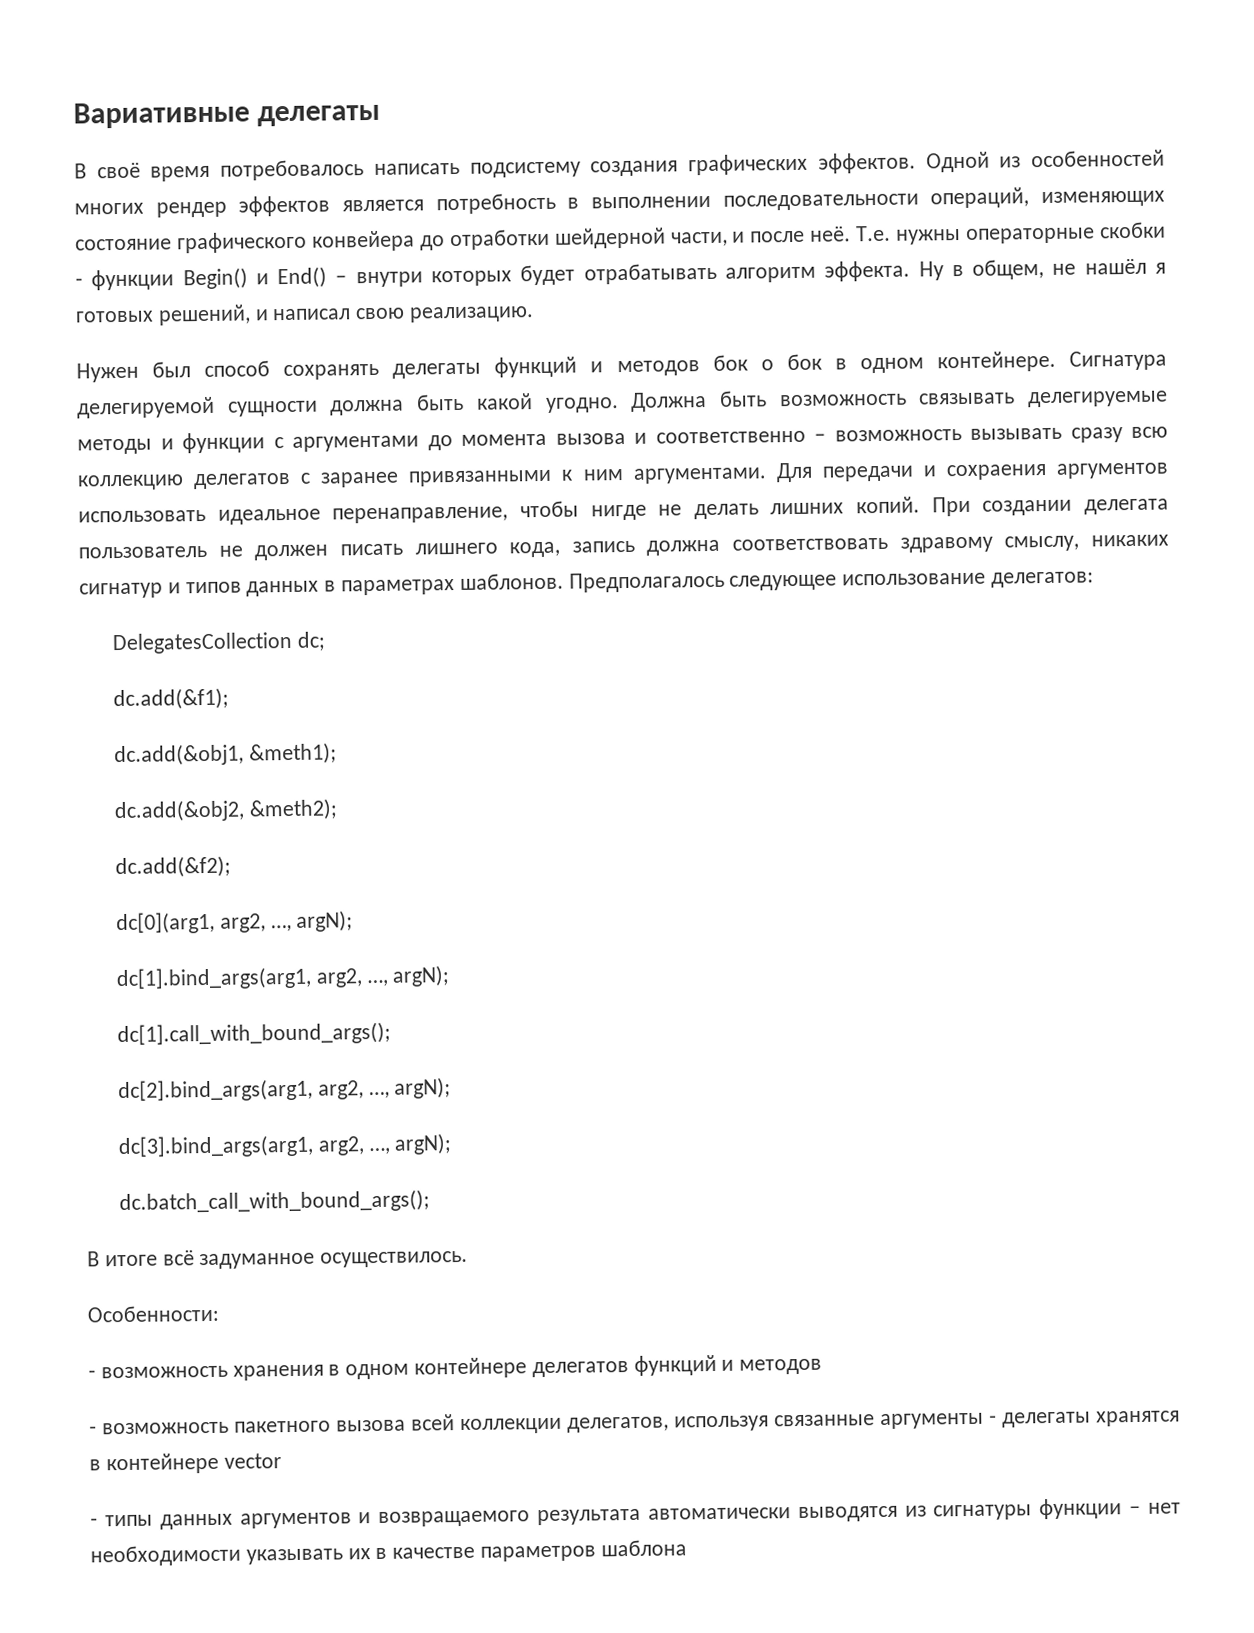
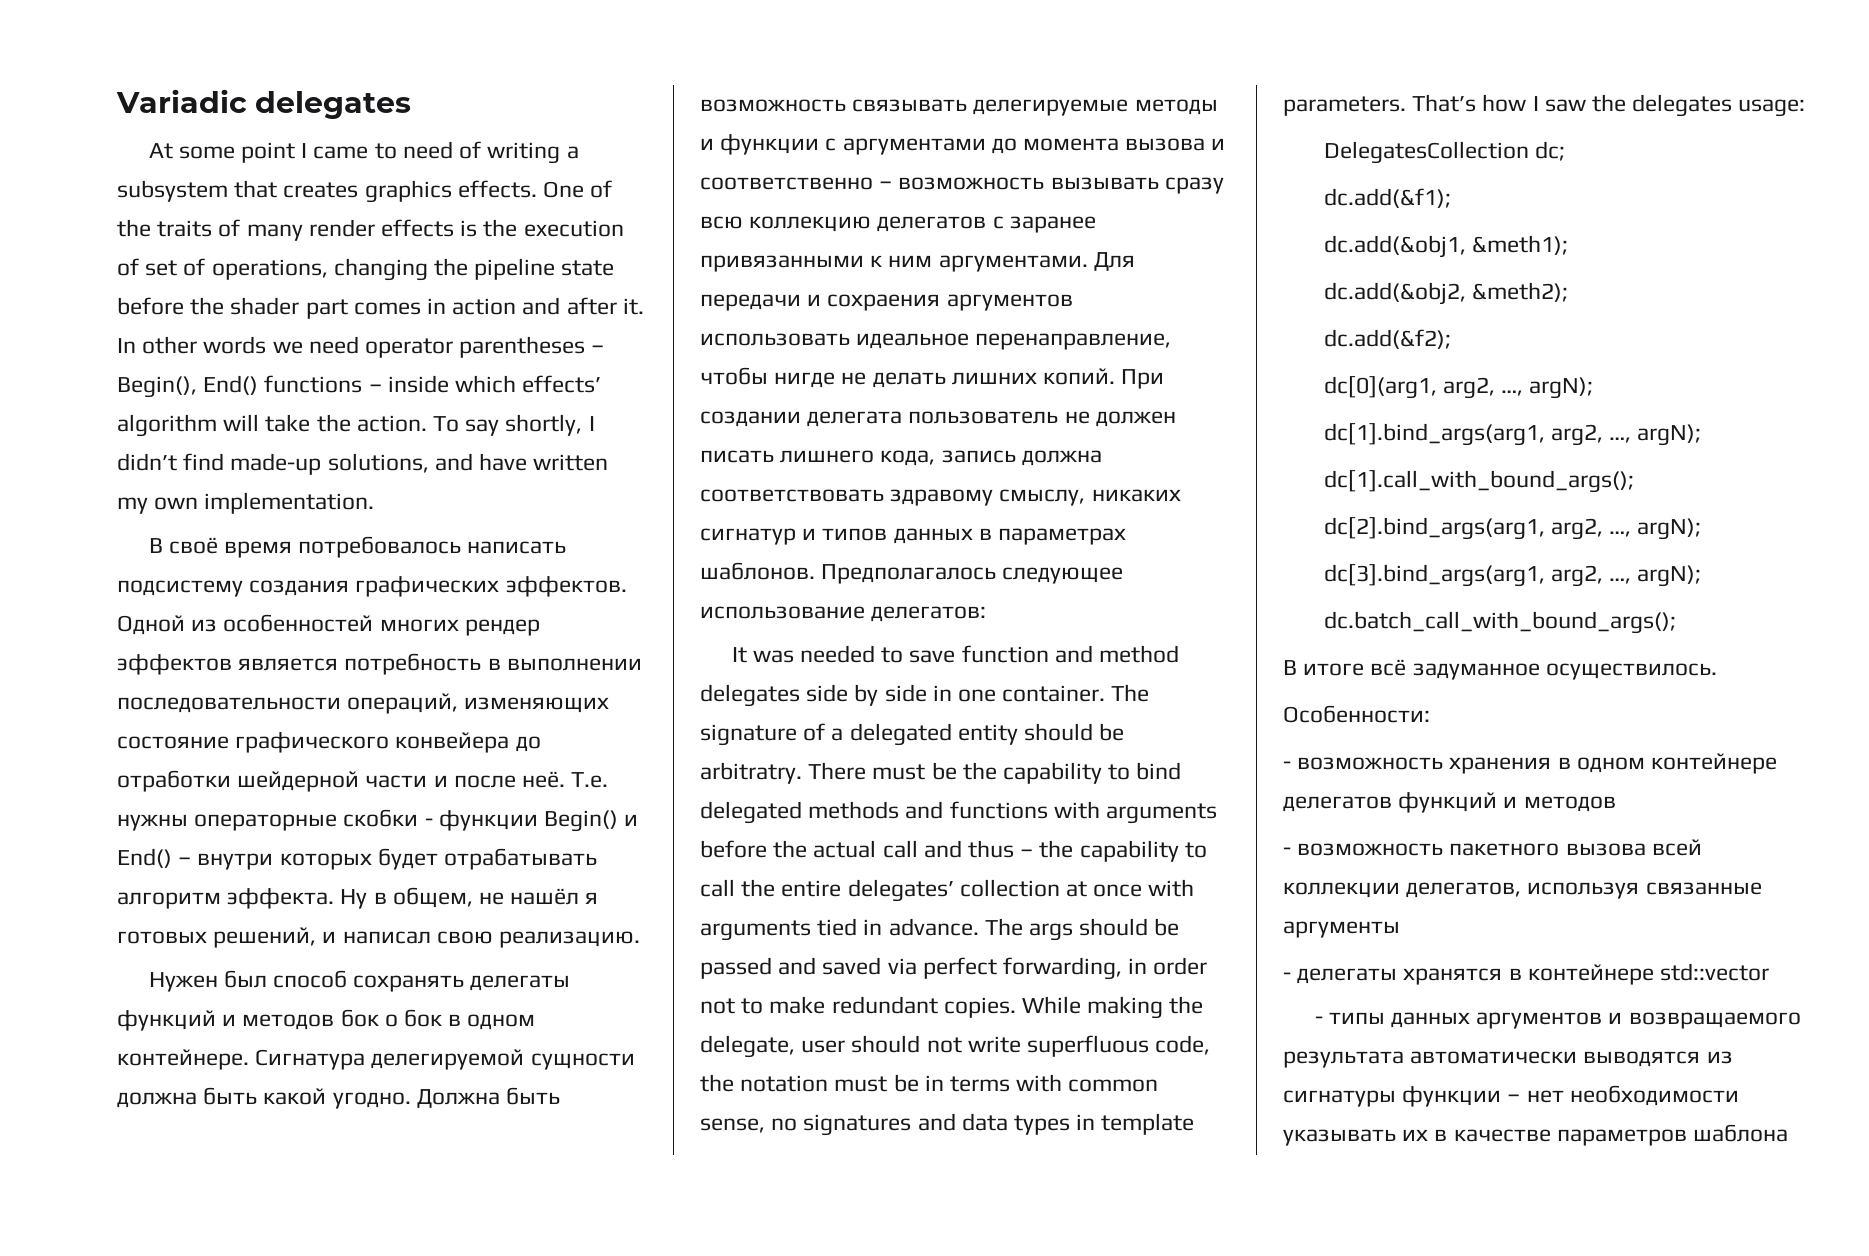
[73,101,381,129] Вариативные делегаты -> [116,89,412,119] [148,141,579,164] [117,180,613,203] [117,219,624,241] [117,258,615,281] [117,297,644,319] [117,336,605,358] [117,375,602,398] [117,414,595,437] [117,453,609,475] [117,492,375,514] Variadic delegates // At some point I came to need of writing a subsystem that creates graphics effects. One of the traits of many render effects is the execution of set of operations, changing the pipeline state before the shader part comes in action and after it. In other words we need operator parentheses – Begin(), End() functions – inside which effects’ algorithm will take the action. To say shortly, I didn’t find made-up solutions, and have written my own implementation.
[670,231,728,247] части, -> [365,775,428,788] части
(1095, 579) none -> [731,645,1180,663] [700,684,1150,707] [700,723,1125,746] [700,762,1182,784] [700,801,1218,824] [700,840,1207,862] [700,879,1195,902] [700,918,1180,941] [700,957,1208,980] [700,996,1204,1019] [700,1035,1211,1058] [700,1074,1159,1092] [700,1113,1195,1136] [1283,94,1806,117] // It was needed to save function and method delegates side by side in one container. The signature of a delegated entity should be arbitratry. There must be the capability to bind delegated methods and functions with arguments before the actual call and thus – the capability to call the entire delegates’ collection at once with arguments tied in advance. The args should be passed and saved via perfect forwarding, in order not to make redundant copies. While making the delegate, user should not write superfluous code, the notation must be in terms with common sense, no signatures and data types in template parameters. That’s how I saw the delegates usage:
(984, 1421) none -> (1400, 929) //
[223,1453,282,1469] vector -> [1660,963,1770,981] std::vector

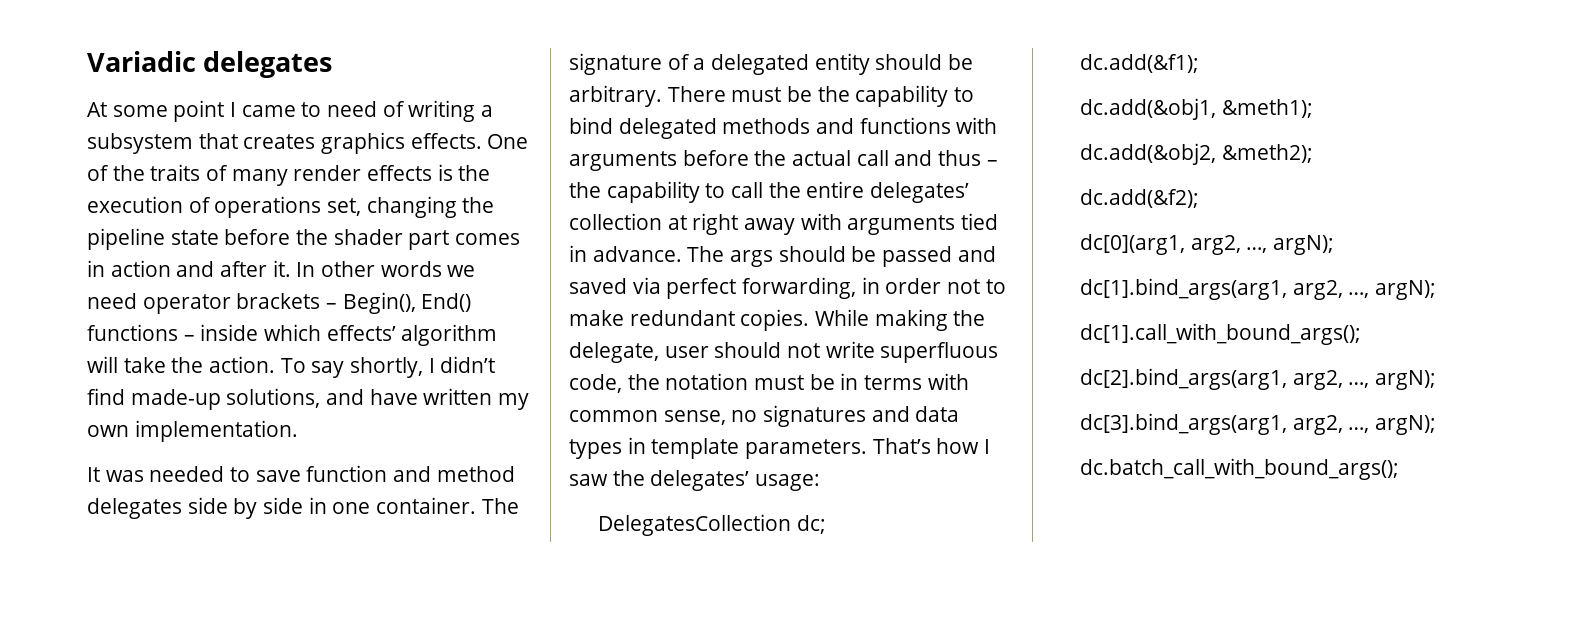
[145,258,328,280] set of operations, -> [214,196,362,218] operations set,
[459,336,586,358] parentheses -> [236,293,321,309] brackets
[148,536,567,558] [117,576,627,597] [117,614,540,636] [117,653,642,675] [117,693,610,714] [117,732,541,753] [117,770,609,792] [117,809,639,832] [117,848,598,870] [117,887,599,909] [117,927,641,948] [148,970,571,992] [117,1009,536,1031] [117,1049,635,1070] [117,1087,561,1109] [700,99,1218,116] [700,134,1226,155] [700,177,1224,194] [700,216,1096,233] [700,252,1135,272] [700,294,1073,311] [700,333,1172,350] [700,367,1165,389] [700,411,1176,427] [700,450,1102,466] [700,489,1181,506] [700,528,1127,545] [700,562,1124,584] [700,606,987,622] // В своё время потребовалось написать подсистему создания графических эффектов. Одной из особенностей многих рендер эффектов является потребность в выполнении последовательности операций, изменяющих состояние графического конвейера до отработки шейдерной части и после неё. Т.е. нужны операторные скобки - функции Begin() и End() – внутри которых будет отрабатывать алгоритм эффекта. Ну в общем, не нашёл я готовых решений, и написал свою реализацию. // Нужен был способ сохранять делегаты функций и методов бок о бок в одном контейнере. Сигнатура делегируемой сущности должна быть какой угодно. Должна быть возможность связывать делегируемые методы и функции с аргументами до момента вызова и соответственно – возможность вызывать сразу всю коллекцию делегатов с заранее привязанными к ним аргументами. Для передачи и сохраения аргументов использовать идеальное перенаправление, чтобы нигде не делать лишних копий. При создании делегата пользователь не должен писать лишнего кода, запись должна соответствовать здравому смыслу, никаких сигнатур и типов данных в параметрах шаблонов. Предполагалось следующее использование делегатов: -> (298, 431) none
[700,762,802,784] arbitratry. -> [569,85,662,107] arbitrary.
[1093,884,1143,897] once -> [692,213,796,235] right away
[1632,94,1733,117] delegates -> [650,470,750,491] delegates’
[1283,659,1717,680] [1283,705,1430,723] [1283,753,1778,774] [1283,792,1616,813] [1283,839,1702,856] [1283,882,1762,899] [1283,921,1400,938] [1283,963,1770,985] [1314,1012,1801,1029] [1283,1051,1733,1068] [1283,1085,1739,1107] [1283,1124,1789,1146] // В итоге всё задуманное осуществилось. // Особенности: // - возможность хранения в одном контейнере делегатов функций и методов // - возможность пакетного вызова всей коллекции делегатов, используя связанные аргументы // - делегаты хранятся в контейнере std::vector // - типы данных аргументов и возвращаемого результата автоматически выводятся из сигнатуры функции – нет необходимости указывать их в качестве параметров шаблона -> (1399, 469) none

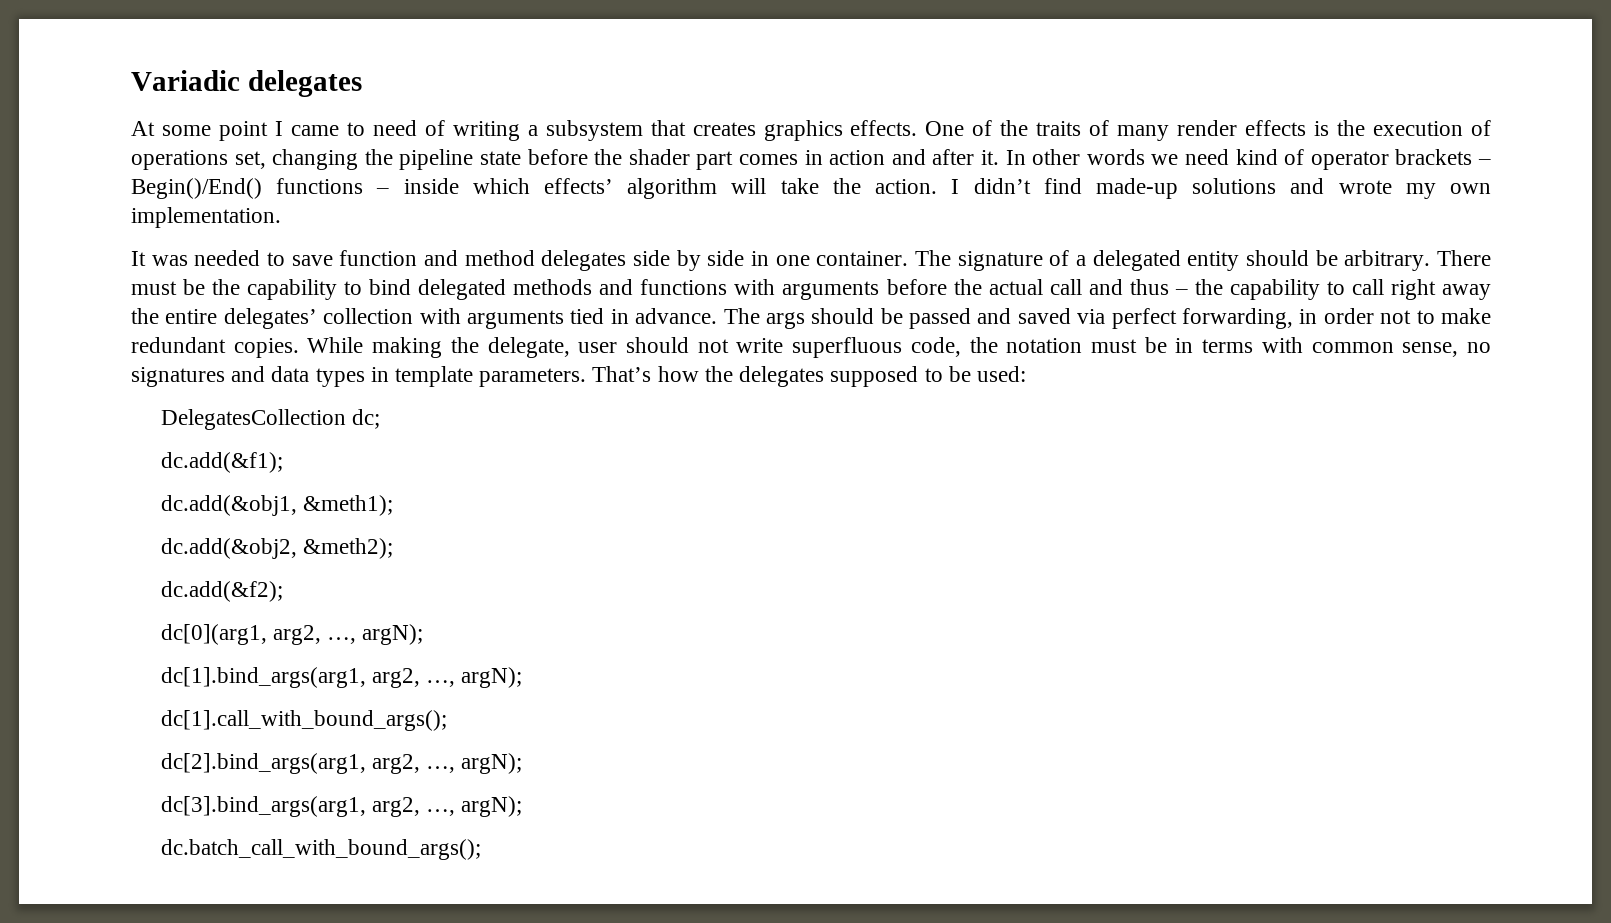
(137, 301) none -> [1235,149,1305,165] kind of
[342,292,472,314] Begin(), End() -> [131,178,262,199] Begin()/End()
[280,357,424,378] To say shortly, -> (938, 186) none
[226,388,493,408] solutions, and have written -> [1192,178,1392,194] solutions and wrote
(764, 190) none -> [1390,279,1492,300] right away
[667,213,796,235] at right away -> (414, 316) none
[984,439,991,454] [569,470,821,491] I saw the delegates’ usage: -> [704,366,1026,387] the delegates supposed to be used:

